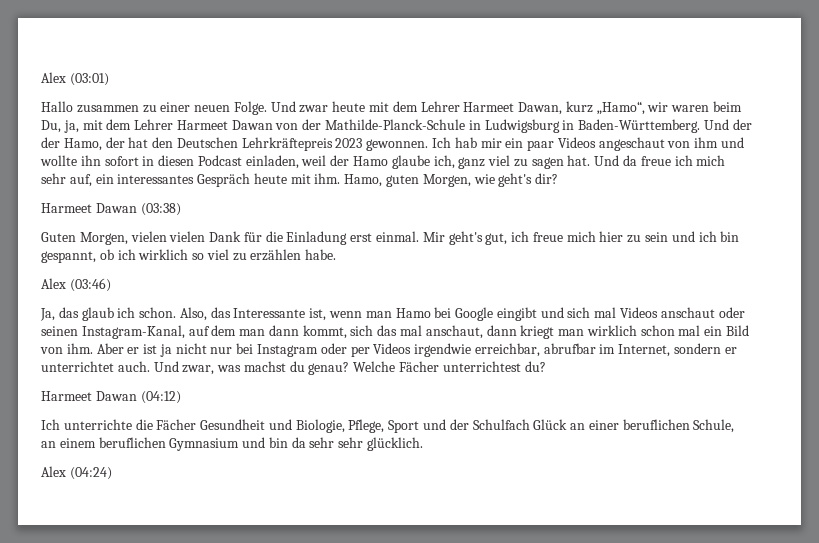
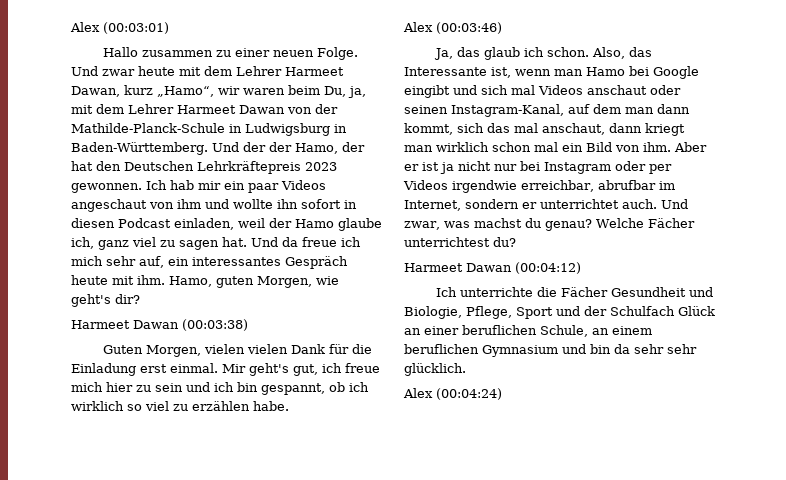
[41,72,109,86] Alex (03:01) -> [70,22,169,34] Alex (00:03:01)
[140,203,181,216] (03:38) -> [182,319,248,331] (00:03:38)
[69,278,111,292] (03:46) -> [436,22,502,34] (00:03:46)
[140,391,181,404] (04:12) -> [515,262,581,274] (00:04:12)
[69,467,112,480] (04:24) -> [436,388,502,400] (00:04:24)

